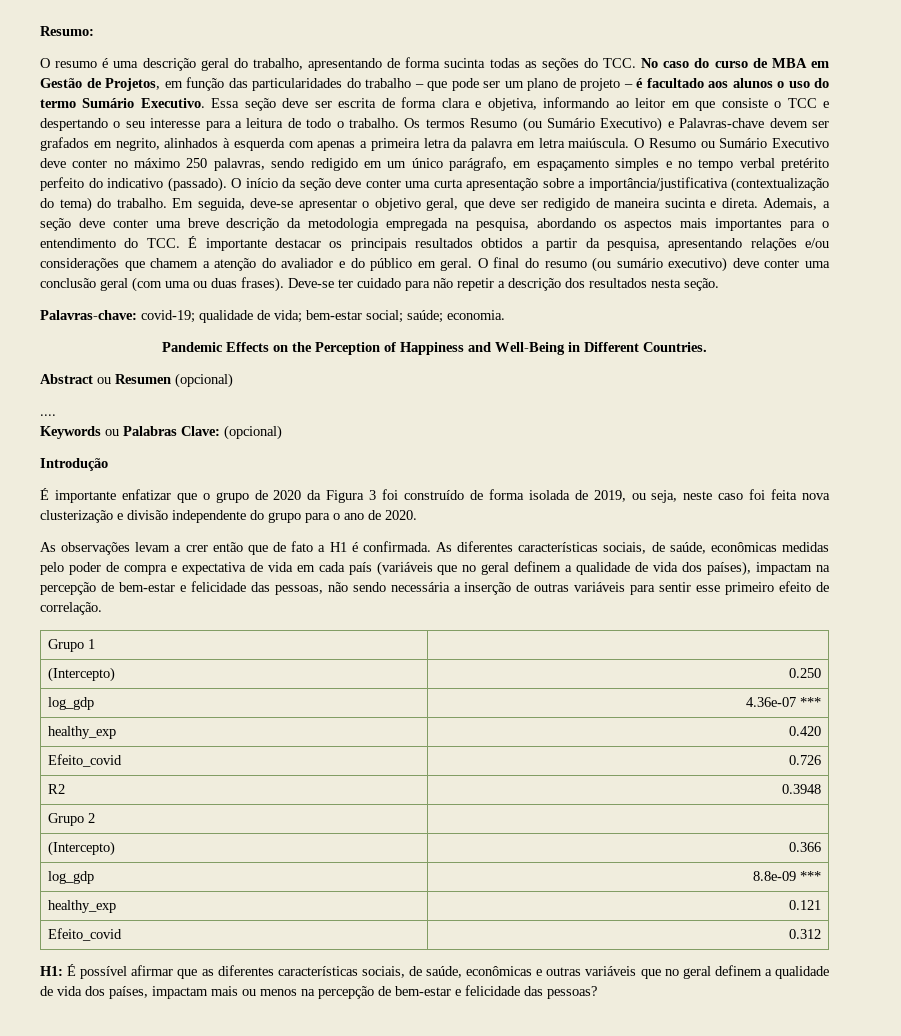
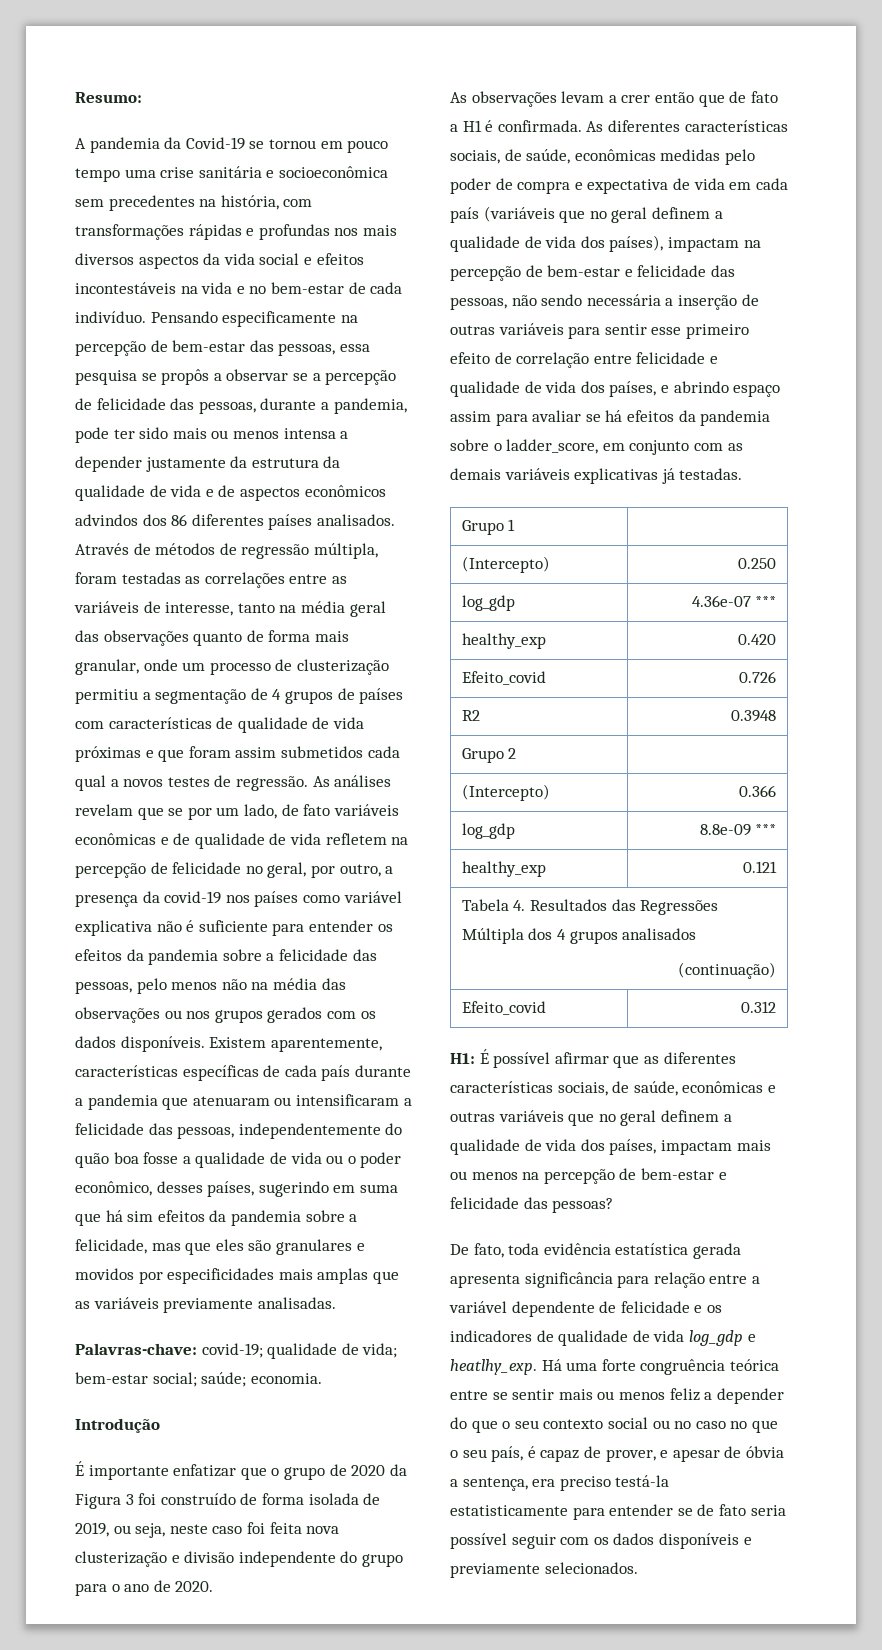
[40,57,830,71] [40,77,829,91] [40,97,830,111] [40,117,829,132] [40,137,829,151] [40,157,829,171] [40,177,829,192] [40,197,830,212] [40,218,829,231] [40,236,829,251] [40,257,830,272] [40,277,719,292] O resumo é uma descrição geral do trabalho, apresentando de forma sucinta todas as seções do TCC. No caso do curso de MBA em Gestão de Projetos, em função das particularidades do trabalho – que pode ser um plano de projeto – é facultado aos alunos o uso do termo Sumário Executivo. Essa seção deve ser escrita de forma clara e objetiva, informando ao leitor em que consiste o TCC e despertando o seu interesse para a leitura de todo o trabalho. Os termos Resumo (ou Sumário Executivo) e Palavras-chave devem ser grafados em negrito, alinhados à esquerda com apenas a primeira letra da palavra em letra maiúscula. O Resumo ou Sumário Executivo deve conter no máximo 250 palavras, sendo redigido em um único parágrafo, em espaçamento simples e no tempo verbal pretérito perfeito do indicativo (passado). O início da seção deve conter uma curta apresentação sobre a importância/justificativa (contextualização do tema) do trabalho. Em seguida, deve-se apresentar o objetivo geral, que deve ser redigido de maneira sucinta e direta. Ademais, a seção deve conter uma breve descrição da metodologia empregada na pesquisa, abordando os aspectos mais importantes para o entendimento do TCC. É importante destacar os principais resultados obtidos a partir da pesquisa, apresentando relações e/ou considerações que chamem a atenção do avaliador e do público em geral. O final do resumo (ou sumário executivo) deve conter uma conclusão geral (com uma ou duas frases). Deve-se ter cuidado para não repetir a descrição dos resultados nesta seção. -> [75,137,389,153] [75,166,388,182] [75,195,313,211] [75,224,397,240] [75,253,364,269] [75,282,403,294] [75,311,358,327] [75,340,370,356] [75,369,397,385] [75,398,407,414] [75,427,349,443] [75,456,341,472] [75,485,386,501] [75,514,395,530] [75,543,378,559] [75,572,347,588] [74,601,386,617] [75,630,349,646] [75,659,389,675] [75,688,404,704] [75,717,364,733] [75,746,400,762] [75,775,392,791] [75,804,399,820] [75,833,409,849] [75,862,394,878] [75,891,402,907] [75,920,393,936] [75,949,377,965] [75,978,346,994] [75,1007,376,1023] [75,1036,382,1052] [75,1065,411,1081] [75,1094,412,1110] [75,1123,403,1139] [75,1152,402,1168] [75,1181,398,1197] [75,1210,358,1226] [75,1239,365,1255] [75,1268,399,1284] [75,1297,336,1313] A pandemia da Covid-19 se tornou em pouco tempo uma crise sanitária e socioeconômica sem precedentes na história, com transformações rápidas e profundas nos mais diversos aspectos da vida social e efeitos incontestáveis na vida e no bem-estar de cada indivíduo. Pensando especificamente na percepção de bem-estar das pessoas, essa pesquisa se propôs a observar se a percepção de felicidade das pessoas, durante a pandemia, pode ter sido mais ou menos intensa a depender justamente da estrutura da qualidade de vida e de aspectos econômicos advindos dos 86 diferentes países analisados. Através de métodos de regressão múltipla, foram testadas as correlações entre as variáveis de interesse, tanto na média geral das observações quanto de forma mais granular, onde um processo de clusterização permitiu a segmentação de 4 grupos de países com características de qualidade de vida próximas e que foram assim submetidos cada qual a novos testes de regressão. As análises revelam que se por um lado, de fato variáveis econômicas e de qualidade de vida refletem na percepção de felicidade no geral, por outro, a presença da covid-19 nos países como variável explicativa não é suficiente para entender os efeitos da pandemia sobre a felicidade das pessoas, pelo menos não na média das observações ou nos grupos gerados com os dados disponíveis. Existem aparentemente, características específicas de cada país durante a pandemia que atenuaram ou intensificaram a felicidade das pessoas, independentemente do quão boa fosse a qualidade de vida ou o poder econômico, desses países, sugerindo em suma que há sim efeitos da pandemia sobre a felicidade, mas que eles são granulares e movidos por especificidades mais amplas que as variáveis previamente analisadas.
[162,342,707,355] [40,373,233,388] [40,414,56,416] [40,425,282,440] // Pandemic Effects on the Perception of Happiness and Well-Being in Different Countries. // Abstract ou Resumen (opcional) // .... // Keywords ou Palabras Clave: (opcional) -> (322, 1378) none
[40,602,102,615] correlação. -> [516,352,718,368] [450,381,781,397] [450,410,771,426] [450,439,743,455] [450,468,743,484] correlação entre felicidade e qualidade de vida dos países, e abrindo espaço assim para avaliar se há efeitos da pandemia sobre o ladder_score, em conjunto com as demais variáveis explicativas já testadas.
(822, 905) none -> [461,899,719,915] [461,928,697,944] [678,962,777,979] // Tabela 4. Resultados das Regressões Múltipla dos 4 grupos analisados // (continuação)
(597, 992) none -> [450,1243,741,1259] [450,1272,760,1288] [449,1301,722,1317] [450,1330,756,1346] [450,1359,779,1375] [450,1388,784,1404] [450,1417,778,1433] [450,1446,784,1462] [450,1475,670,1491] [450,1504,786,1520] [450,1533,752,1549] [450,1562,638,1578] // De fato, toda evidência estatística gerada apresenta significância para relação entre a variável dependente de felicidade e os indicadores de qualidade de vida log_gdp e heatlhy_exp. Há uma forte congruência teórica entre se sentir mais ou menos feliz a depender do que o seu contexto social ou no caso no que o seu país, é capaz de prover, e apesar de óbvia a sentença, era preciso testá-la estatisticamente para entender se de fato seria possível seguir com os dados disponíveis e previamente selecionados.

